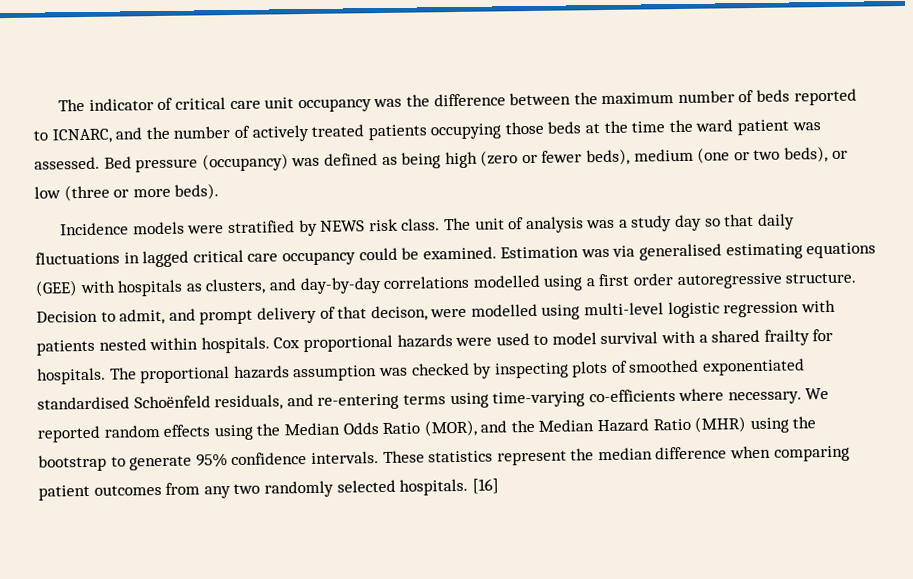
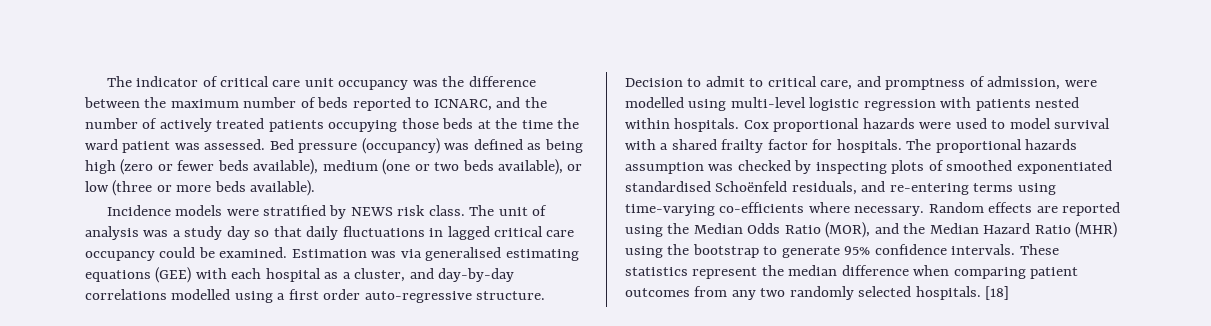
[586,148,631,166] beds), -> [217,159,319,175] beds available),
[784,145,829,163] beds), -> [462,159,564,175] beds available),
[174,183,220,200] beds). -> [214,180,316,196] beds available).
[117,278,267,297] hospitals as clusters, -> [231,268,406,282] each hospital as a cluster,
[676,272,783,290] autoregressive -> [364,291,472,303] auto-regressive
[119,305,428,325] admit, and prompt delivery of that decison, -> [705,76,1061,90] admit to critical care, and promptness of admission,
(810, 337) none -> [767,139,808,150] factor
[805,387,830,400] [37,424,211,443] We reported random effects -> [928,202,1121,216] Random effects are reported
[471,478,499,494] [16] -> [985,286,1010,300] [18]

